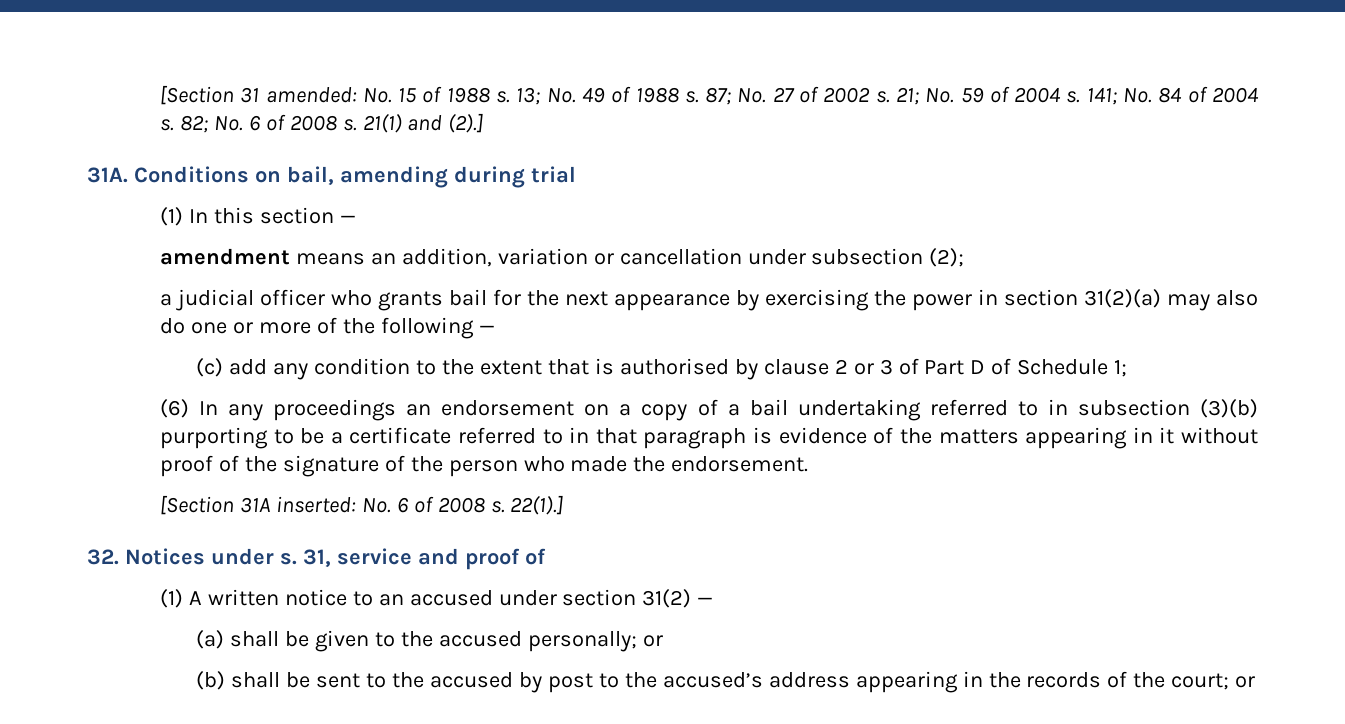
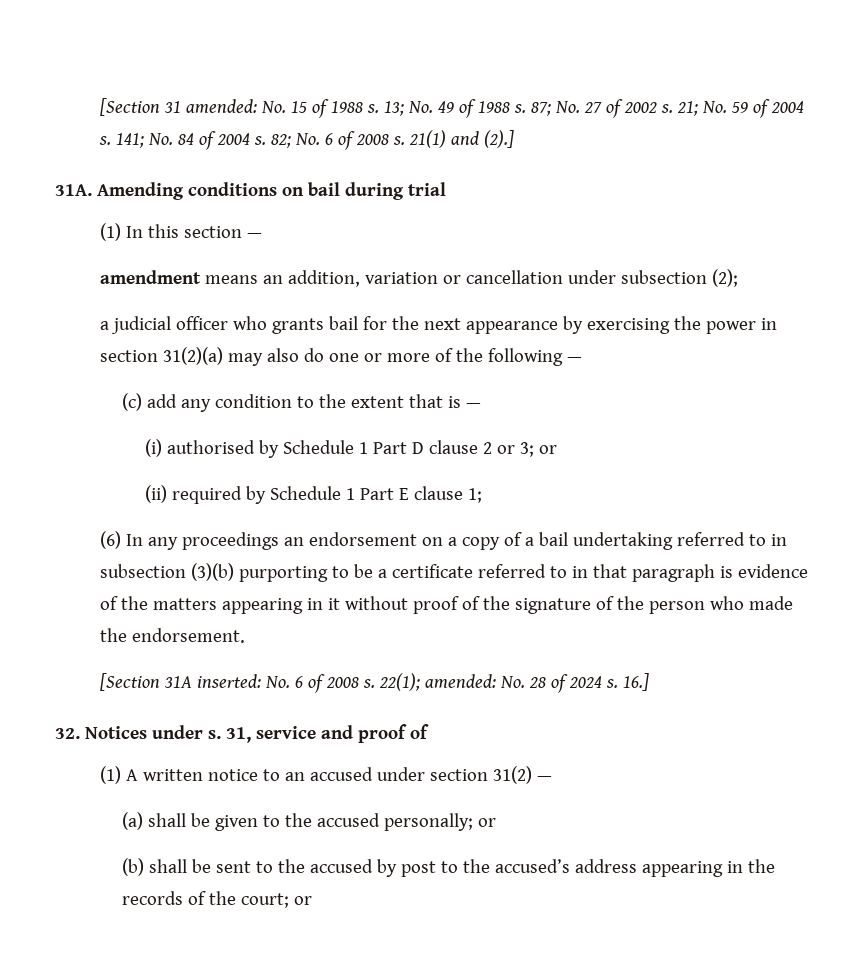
[134,166,448,188] Conditions on bail, amending -> [97,182,340,200] Amending conditions on bail
[619,358,1109,380] authorised by clause 2 or 3 of Part D of Schedule -> [466,403,482,408] [144,439,557,458] [144,485,463,504] — // (i) authorised by Schedule 1 Part D clause 2 or 3; or // (ii) required by Schedule 1 Part E clause
[510,495,564,515] 22(1).] -> [378,673,649,693] 22(1); amended: No. 28 of 2024 s. 16.]

